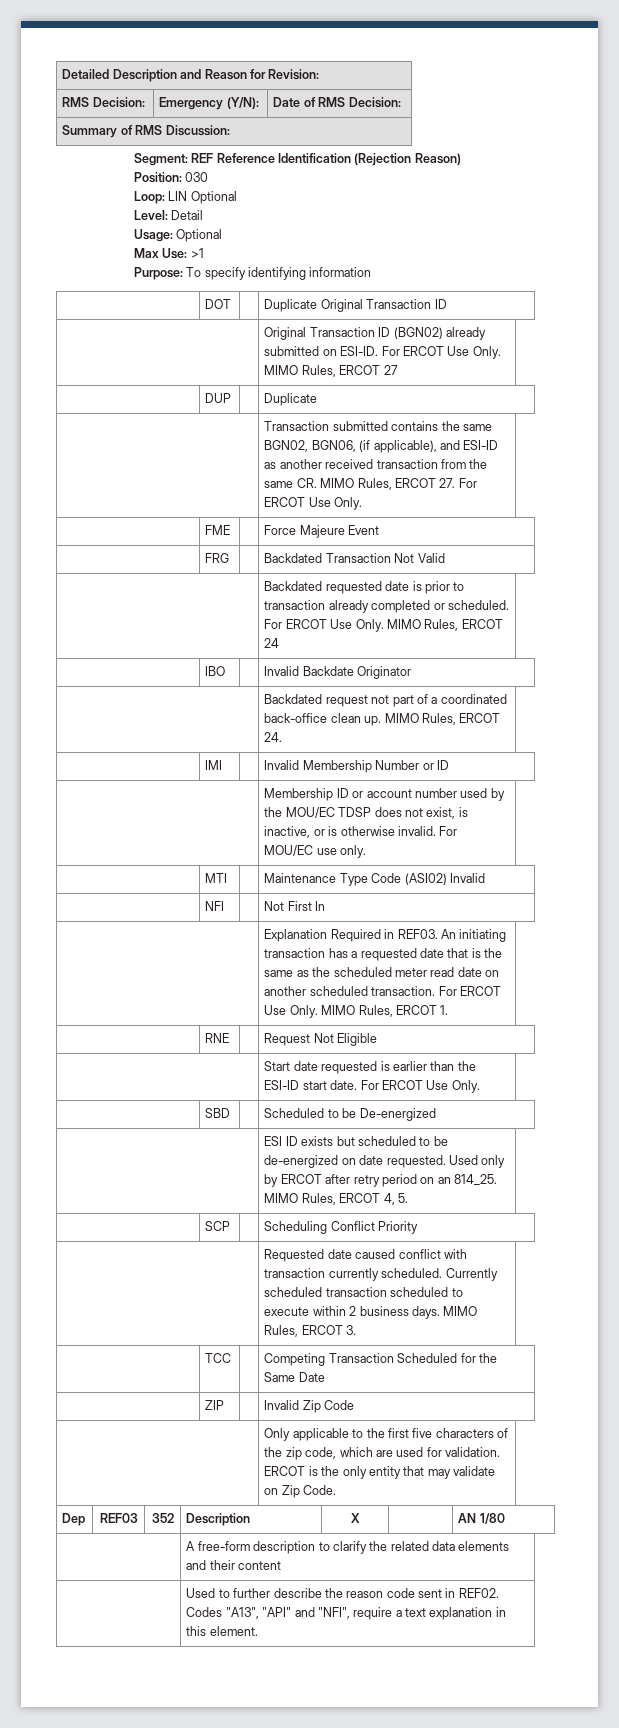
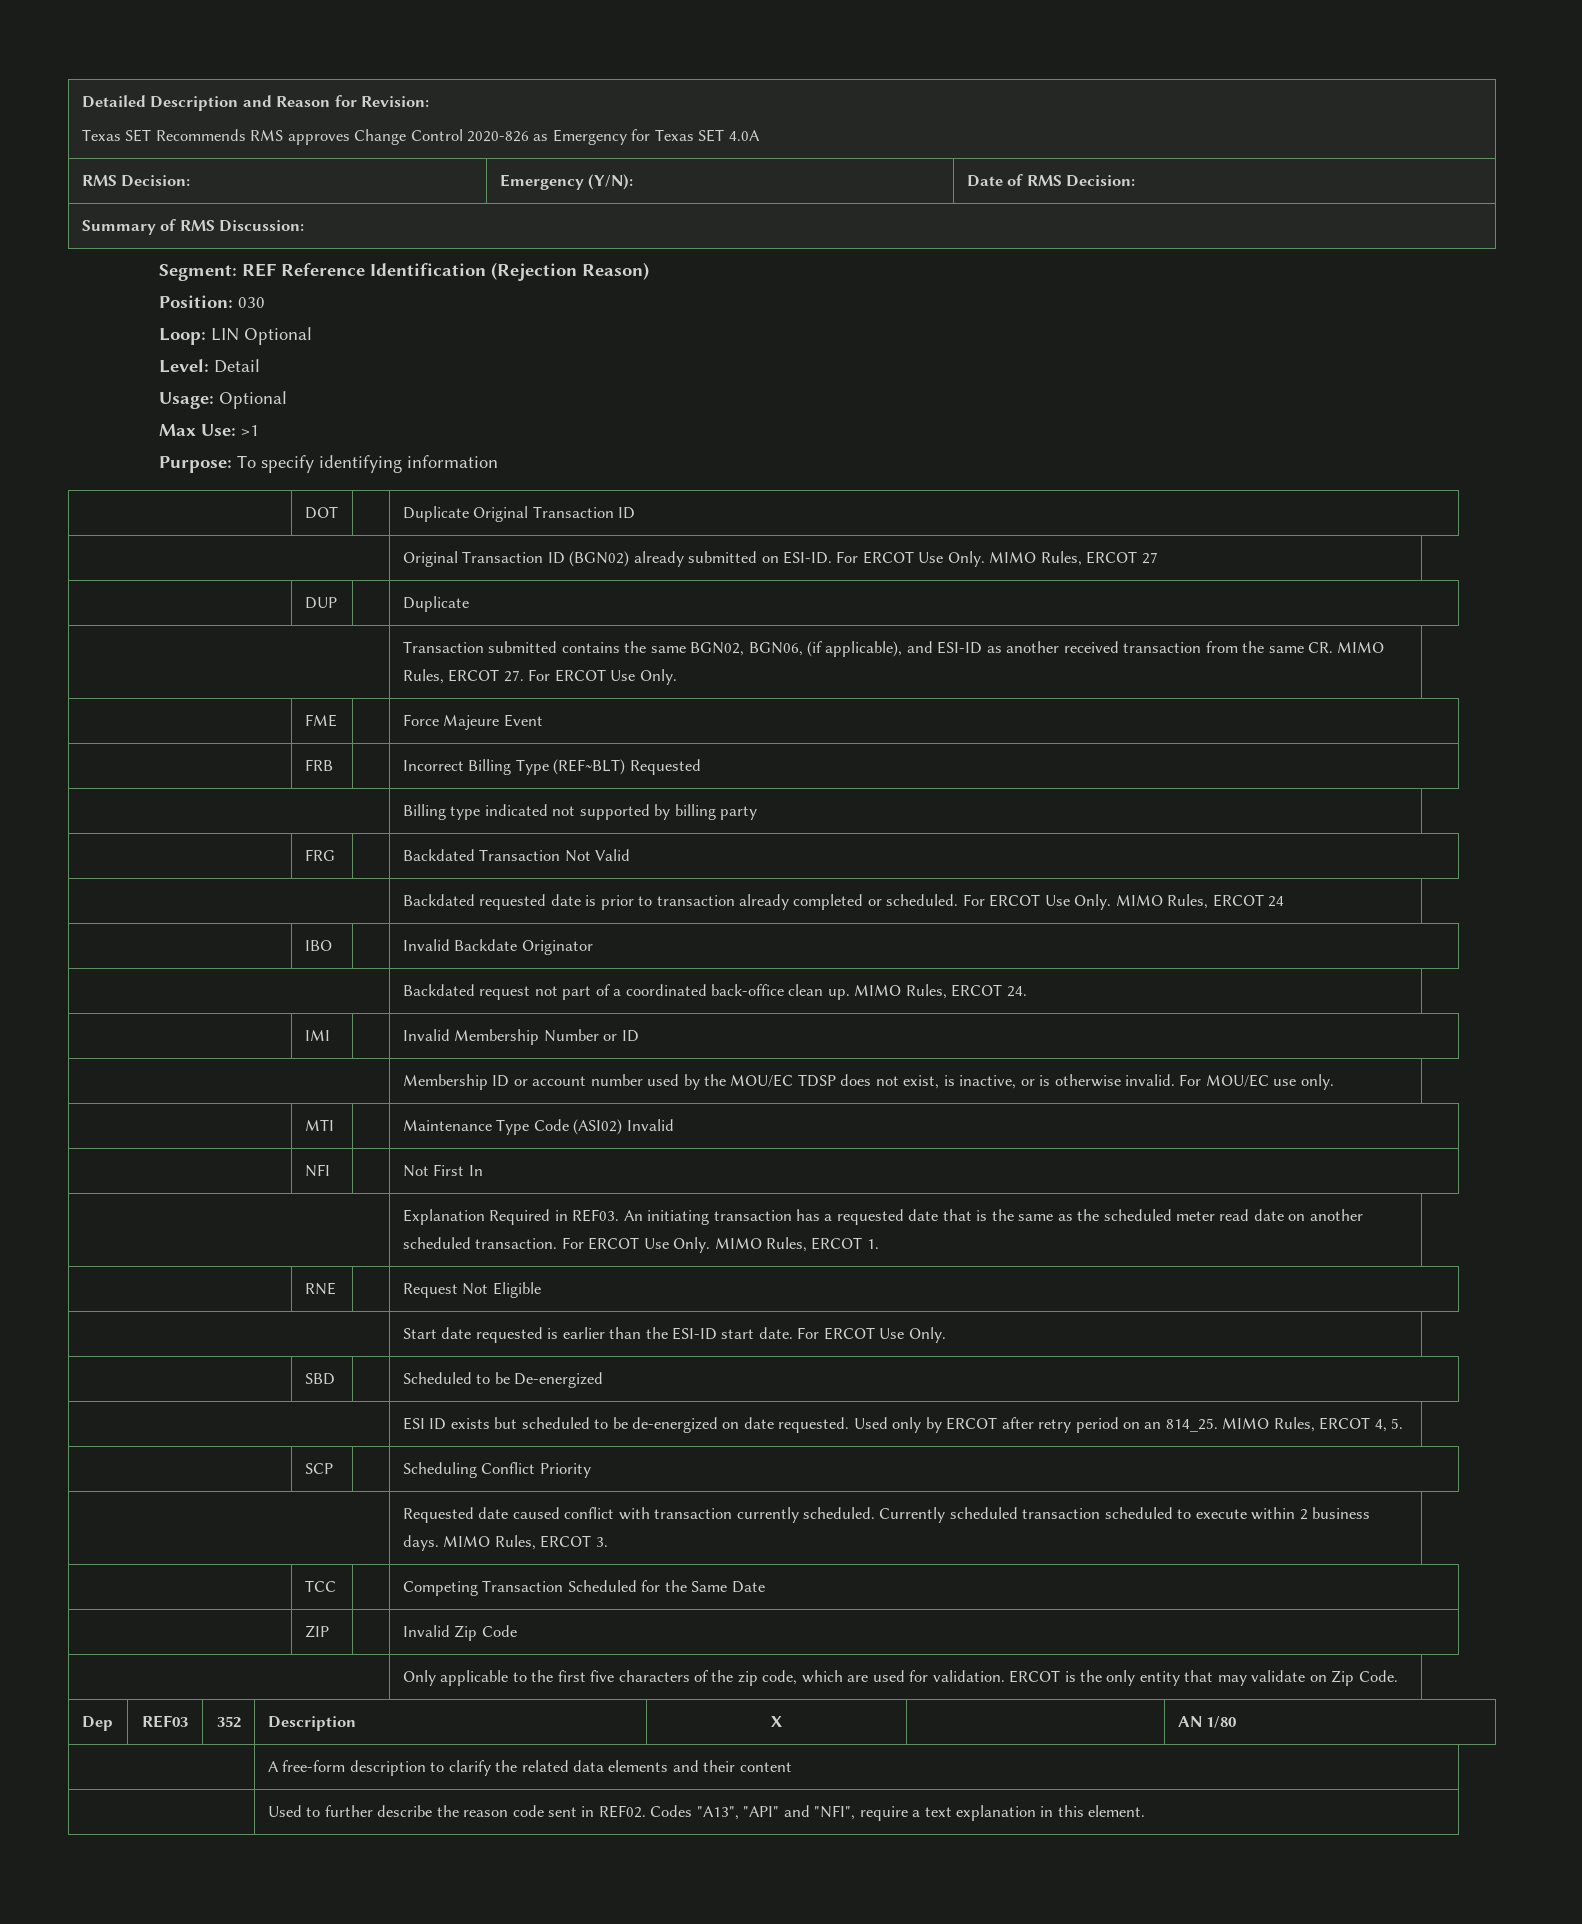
(320, 74) none -> [81,129,760,145] // Texas SET Recommends RMS approves Change Control 2020-826 as Emergency for Texas SET 4.0A
(380, 530) none -> [304,759,333,771] [402,759,701,775] [402,804,757,820] // | FRB | | Incorrect Billing Type (REF~BLT) Requested // | Billing type indicated not supported by billing party

